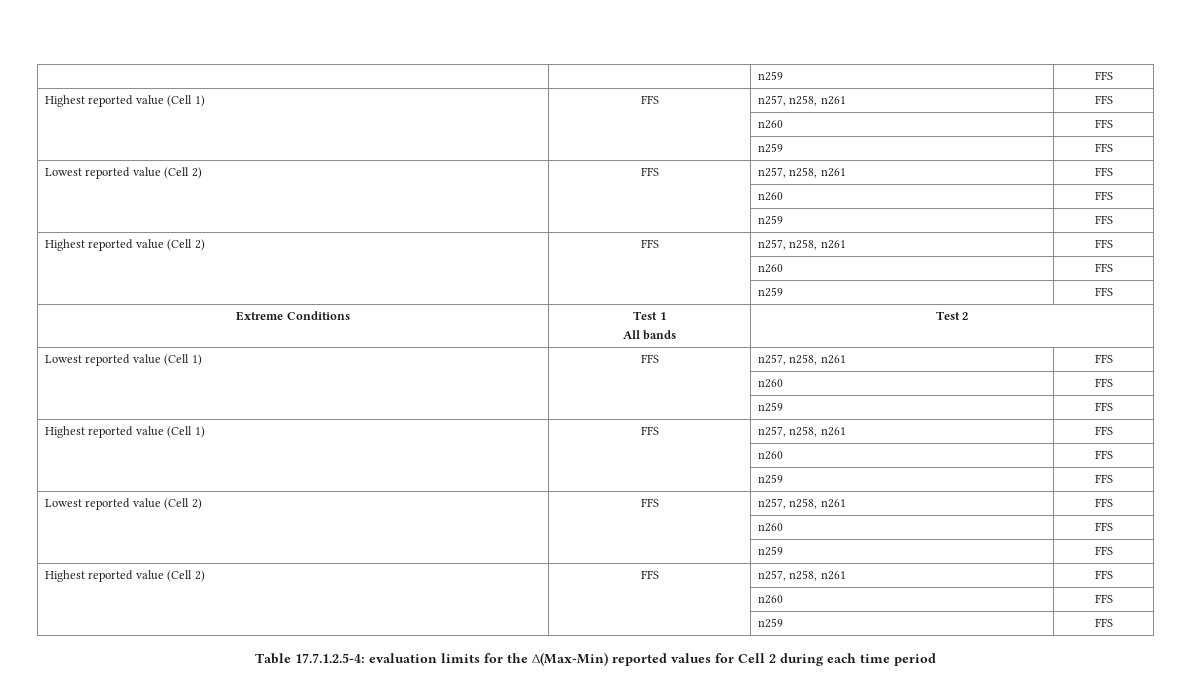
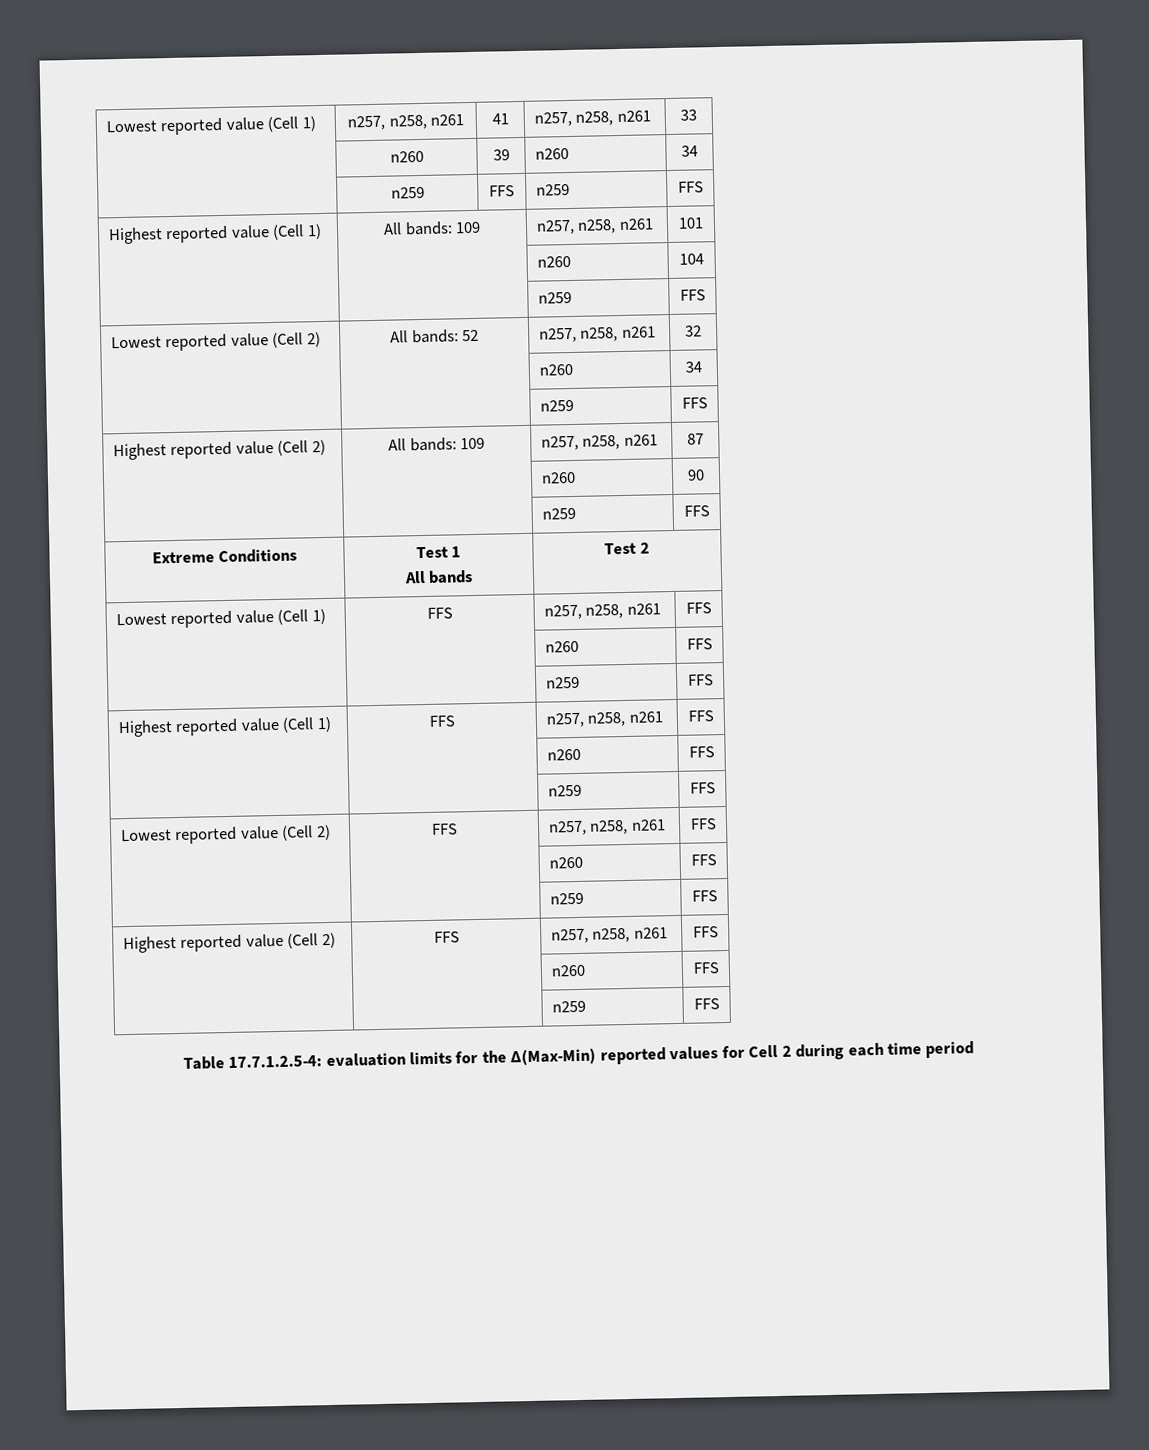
[758,71,784,81] [1094,71,1113,80] [45,95,205,107] [640,95,659,104] [758,95,846,106] [1094,95,1113,104] [758,120,784,129] [1094,119,1113,128] [758,143,784,153] [1094,143,1113,152] [45,167,202,179] [640,167,659,176] [758,167,846,178] [1094,167,1113,176] [758,192,784,201] [1094,191,1113,200] [758,215,784,225] [1094,215,1113,224] [45,239,205,251] [640,239,659,248] [758,239,846,250] [1094,239,1113,248] [758,264,784,273] [1094,263,1113,272] | | n259 | FFS // Highest reported value (Cell 1) | FFS | n257, n258, n261 | FFS // | | n260 | FFS // | | n259 | FFS // Lowest reported value (Cell 2) | FFS | n257, n258, n261 | FFS // | | n260 | FFS // | | n259 | FFS // Highest reported value (Cell 2) | FFS | n257, n258, n261 | FFS // | | n260 | FFS -> [105,116,317,136] [347,114,464,131] [491,113,509,125] [533,110,651,127] [680,109,697,121] [389,150,424,163] [492,149,510,161] [534,148,569,160] [681,145,698,157] [390,186,425,199] [489,185,515,197] [535,183,570,196] [677,181,704,193] [107,223,322,245] [383,221,481,236] [535,218,654,235] [678,217,704,229] [536,255,571,268] [679,253,704,265] [537,291,572,304] [679,289,706,301] [110,332,321,352] [390,329,479,344] [538,326,656,343] [685,325,702,337] [538,363,573,376] [685,361,702,373] [539,399,574,412] [681,397,708,409] [112,439,326,461] [388,437,485,452] [540,434,658,451] [687,433,704,445] [540,471,576,484] [687,469,705,481] Lowest reported value (Cell 1) | n257, n258, n261 | 41 | n257, n258, n261 | 33 // | n260 | 39 | n260 | 34 // | n259 | FFS | n259 | FFS // Highest reported value (Cell 1) | All bands: 109 | n257, n258, n261 | 101 // | | n260 | 104 // | | n259 | FFS // Lowest reported value (Cell 2) | All bands: 52 | n257, n258, n261 | 32 // | | n260 | 34 // | | n259 | FFS // Highest reported value (Cell 2) | All bands: 109 | n257, n258, n261 | 87 // | | n260 | 90

